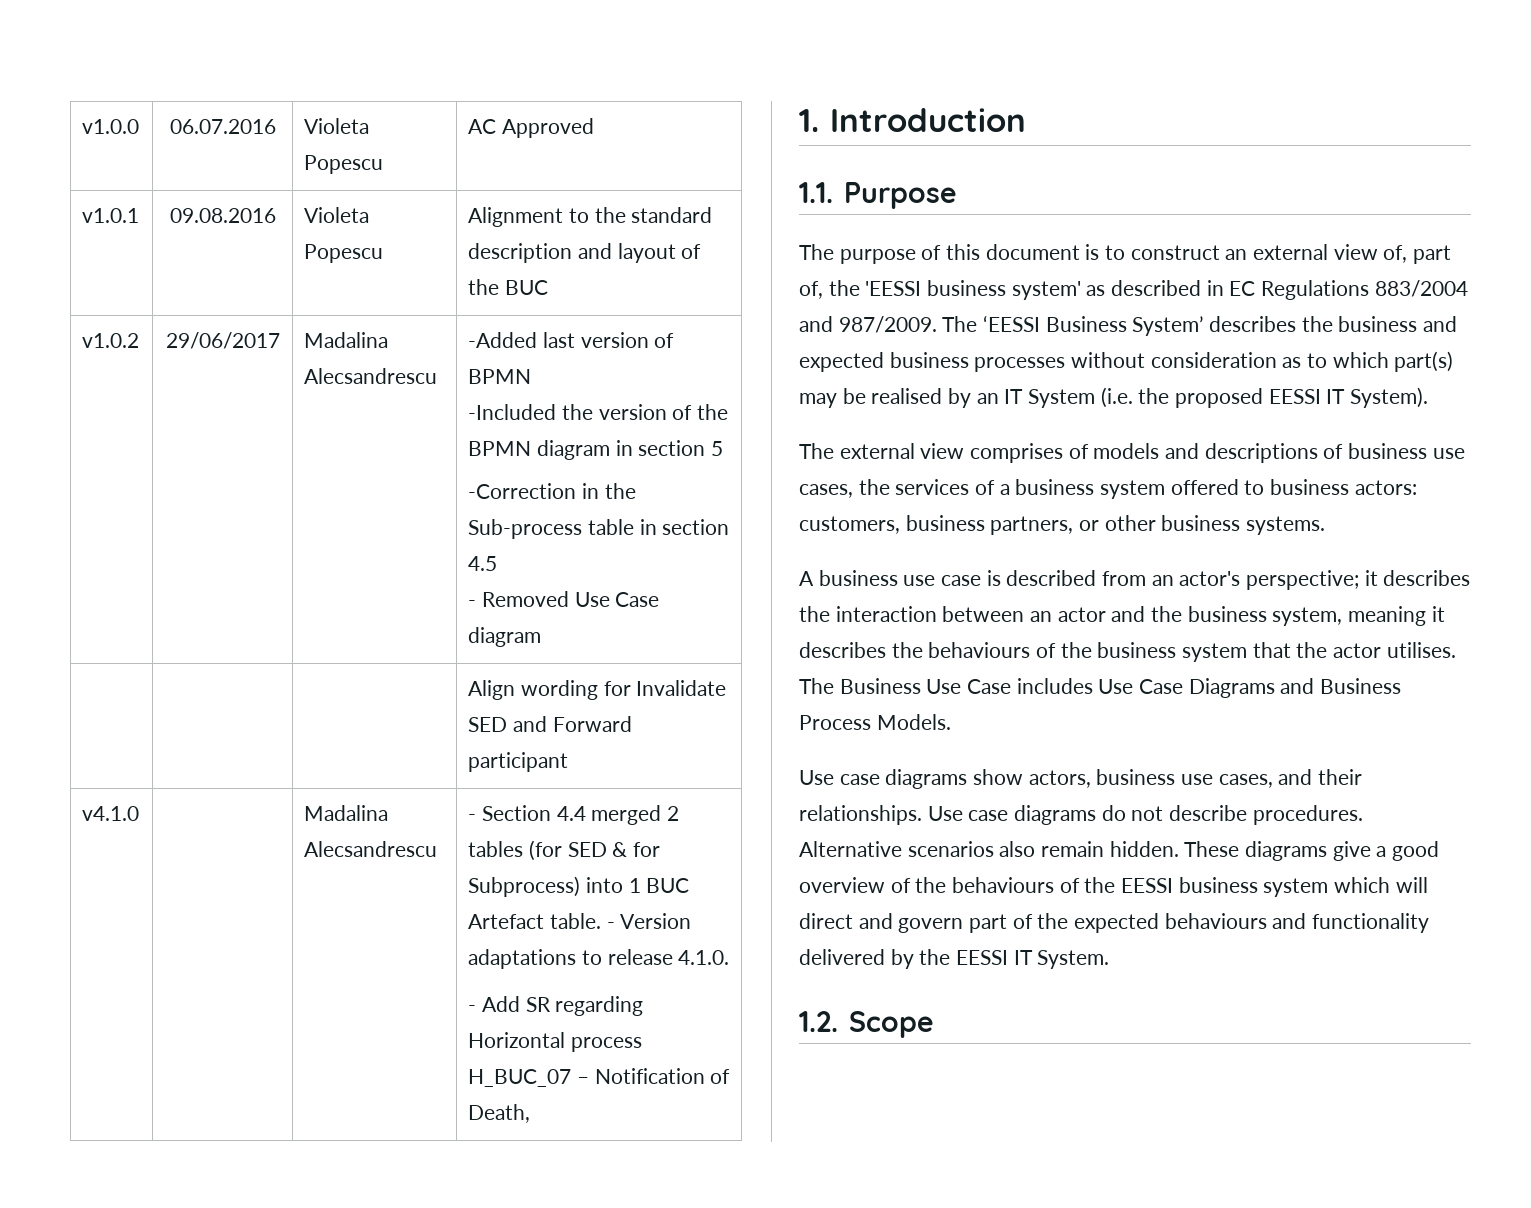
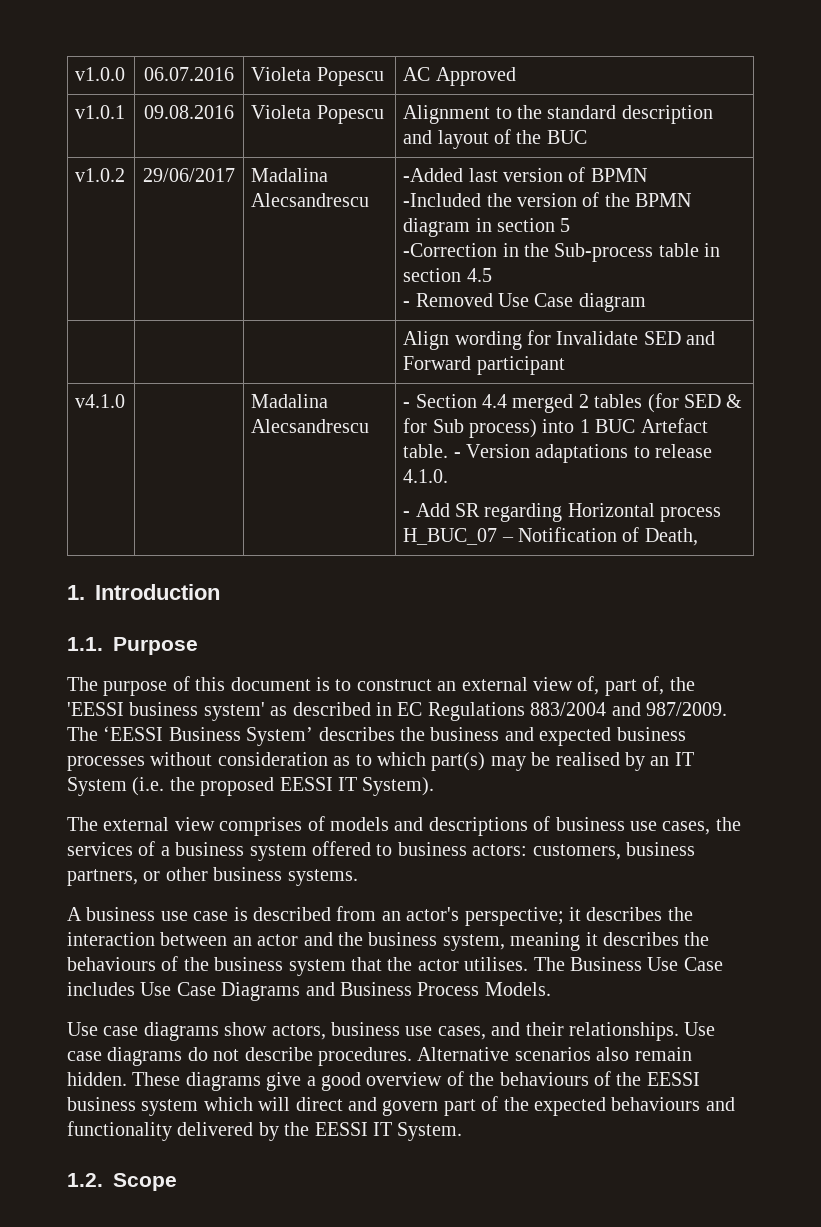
[468,876,581,897] Subprocess) -> [432,419,538,438] Sub process)

